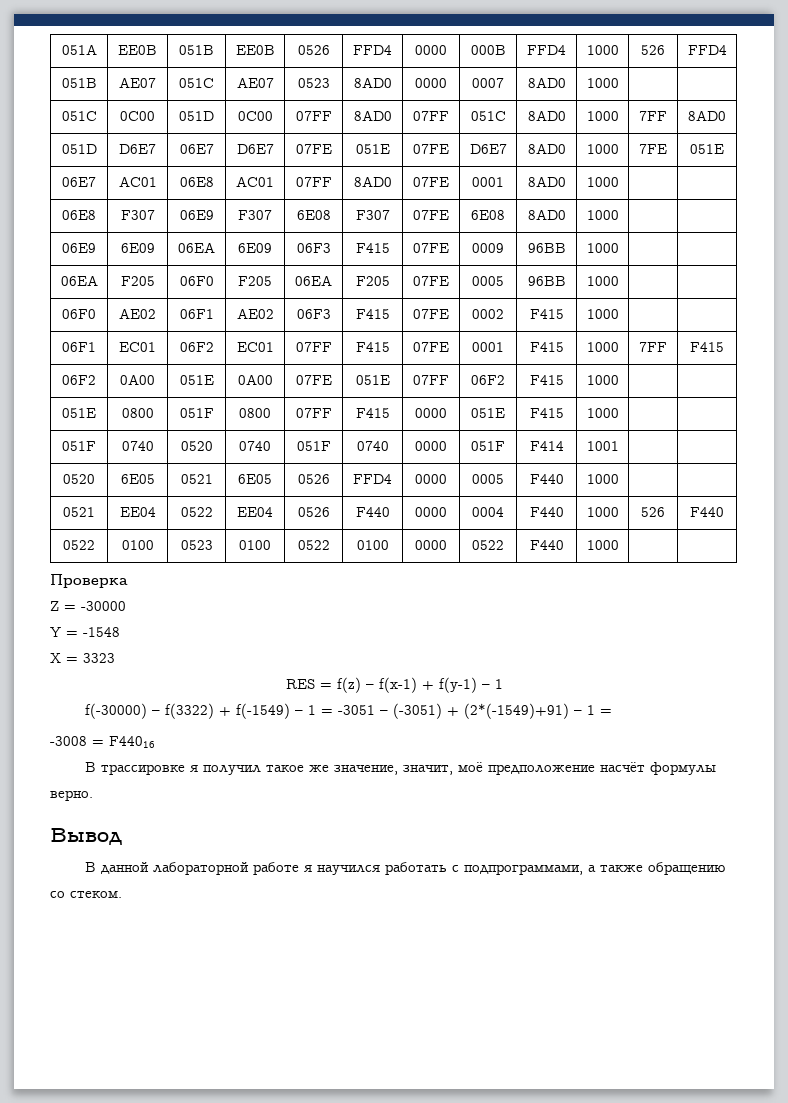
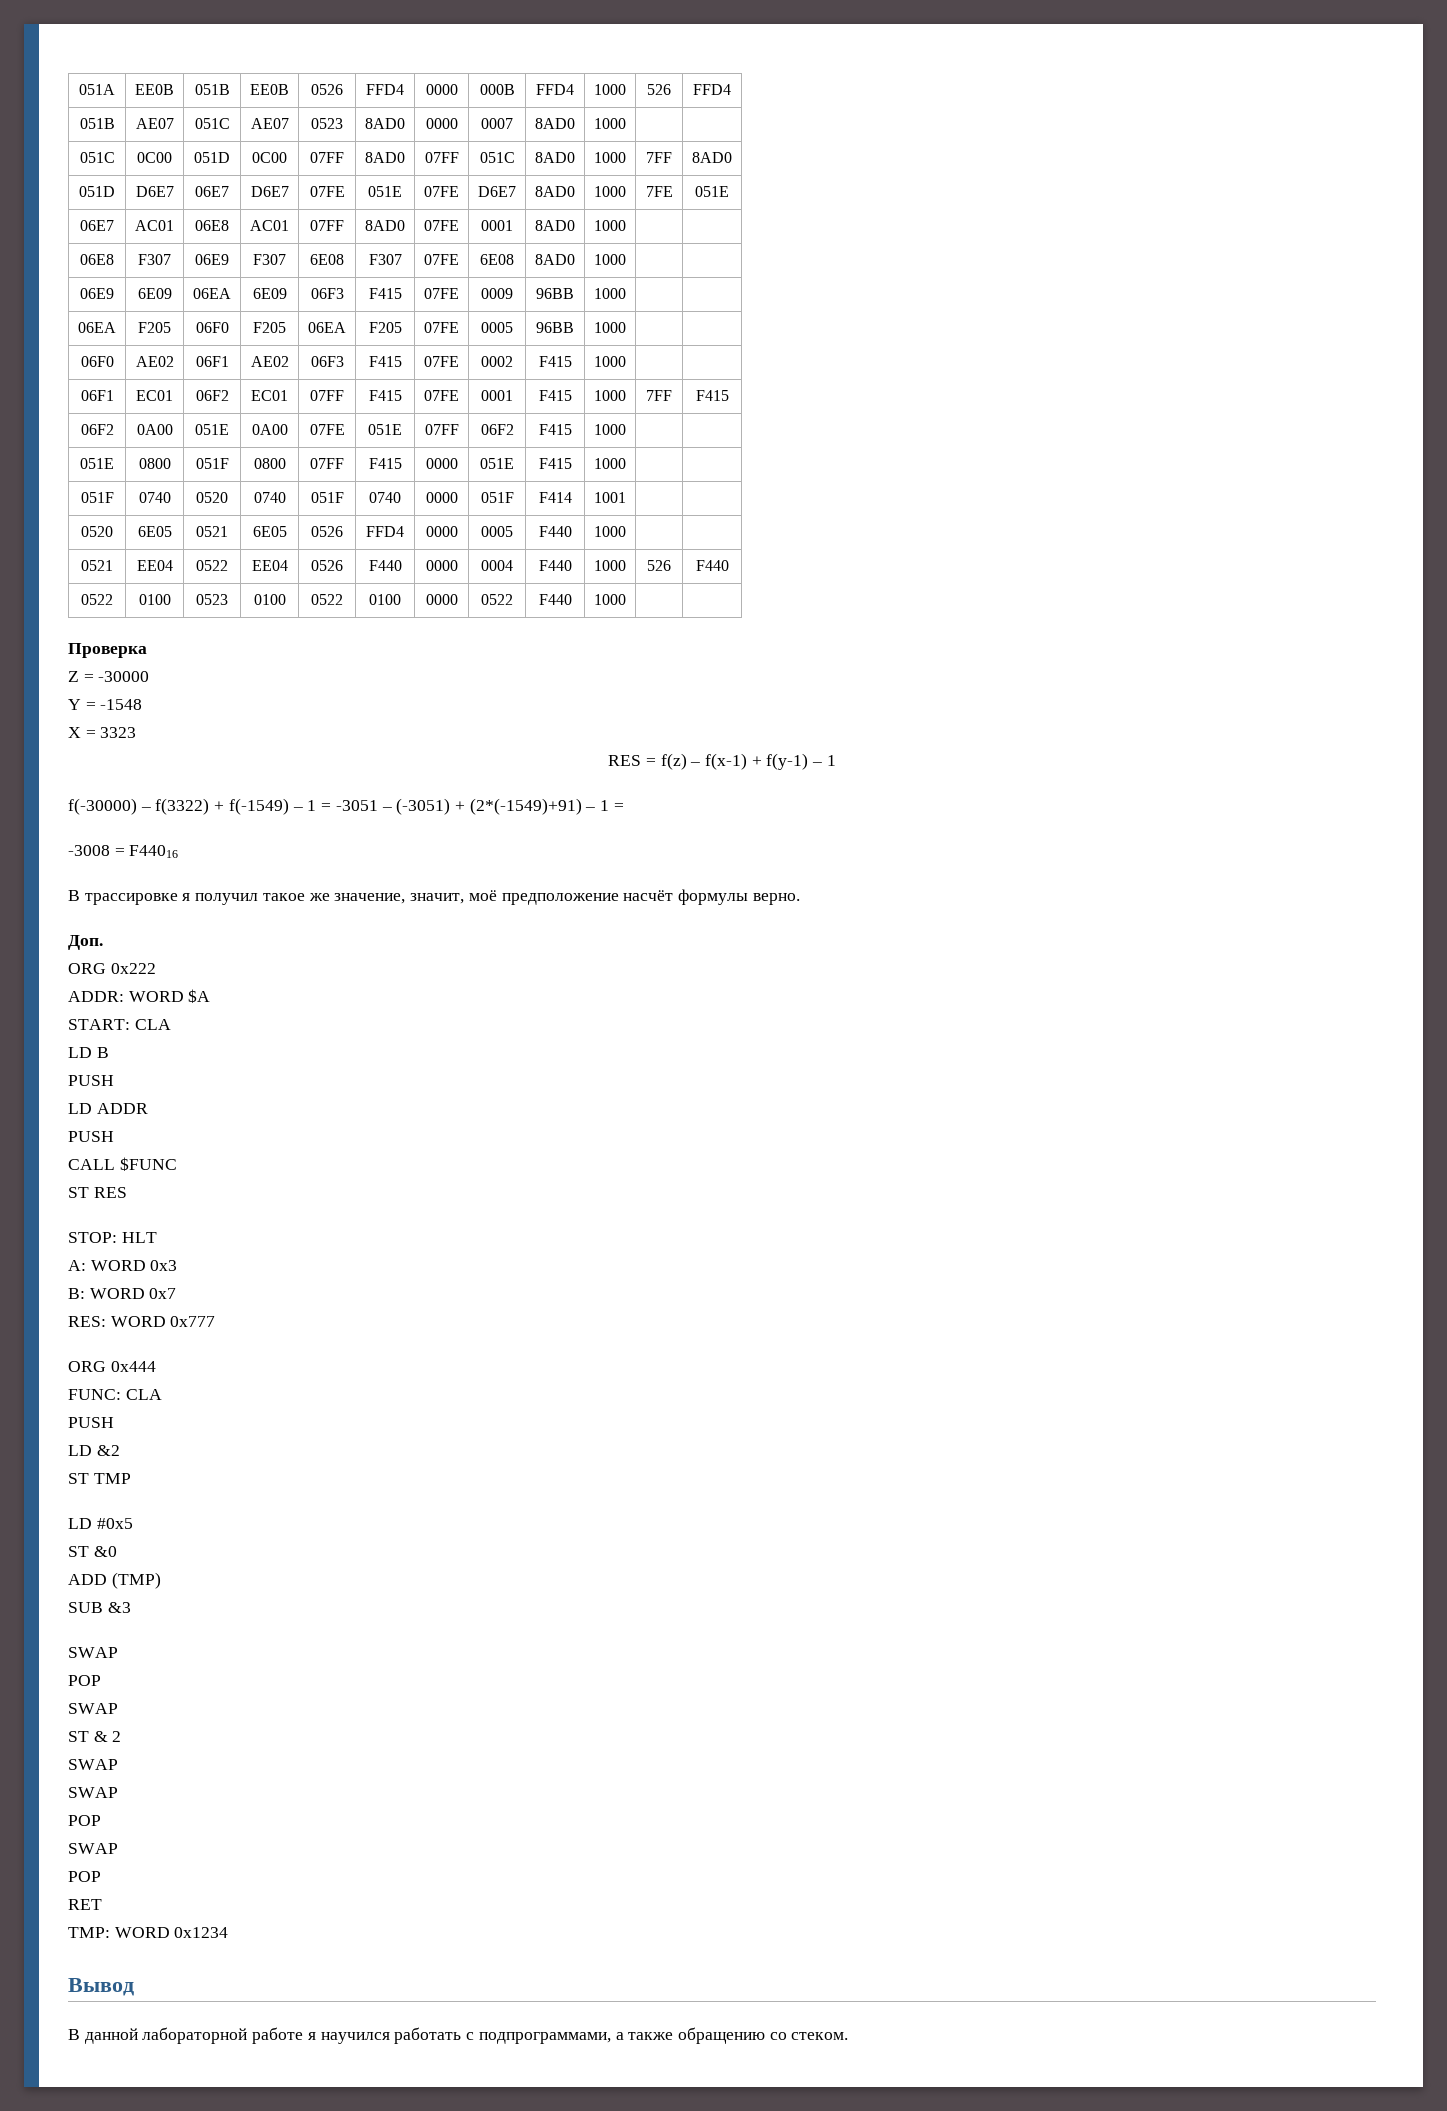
(93, 795) none -> [68,935,103,950] [68,963,156,974] [68,989,211,1003] [68,1019,171,1030] [68,1047,109,1058] [68,1075,114,1086] [68,1103,148,1114] [68,1131,114,1142] [68,1157,177,1171] [68,1187,127,1198] [68,1232,157,1243] [68,1260,178,1271] [68,1288,177,1299] [68,1316,216,1327] [68,1361,156,1372] [68,1389,162,1400] [68,1417,114,1428] [68,1445,120,1456] [68,1473,131,1484] [68,1518,133,1529] [68,1546,117,1557] [68,1572,161,1589] [68,1602,131,1613] [68,1647,118,1658] [68,1675,101,1686] [68,1703,118,1714] [68,1731,122,1742] [68,1759,118,1770] [68,1787,118,1798] [68,1815,101,1826] [68,1843,118,1854] [68,1871,101,1882] [68,1899,102,1910] [68,1927,229,1938] // Доп. // ORG 0x222 // ADDR: WORD $A // START: CLA // LD B // PUSH // LD ADDR // PUSH // CALL $FUNC // ST RES // STOP: HLT // A: WORD 0x3 // B: WORD 0x7 // RES: WORD 0x777 // ORG 0x444 // FUNC: CLA // PUSH // LD &2 // ST TMP // LD #0x5 // ST &0 // ADD (TMP) // SUB &3 // SWAP // POP // SWAP // ST & 2 // SWAP // SWAP // POP // SWAP // POP // RET // TMP: WORD 0x1234

